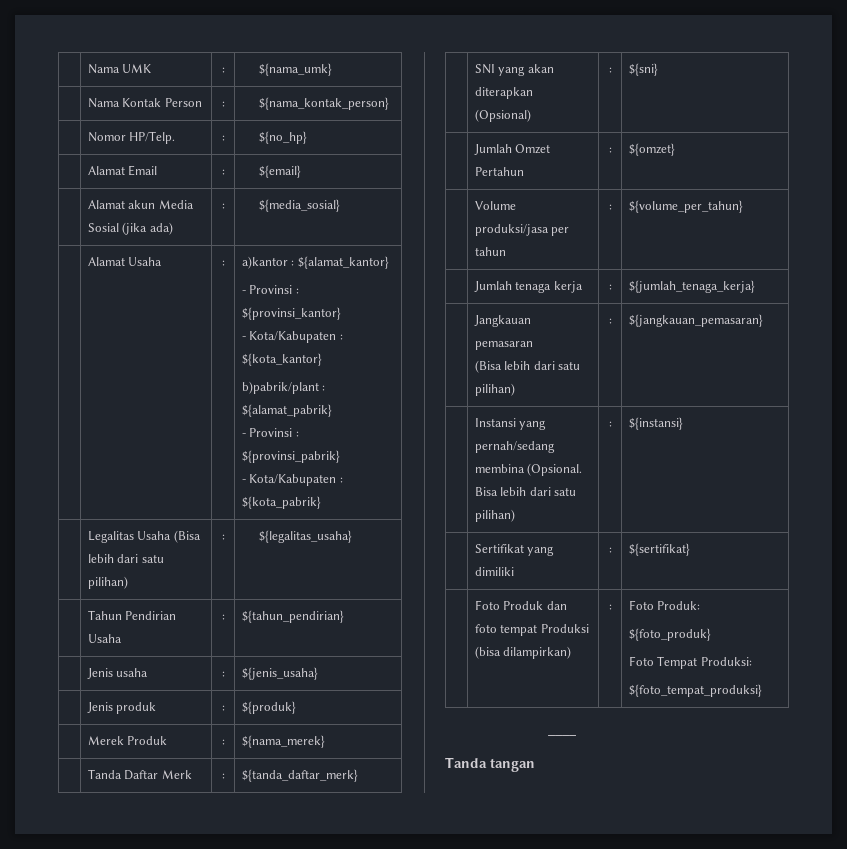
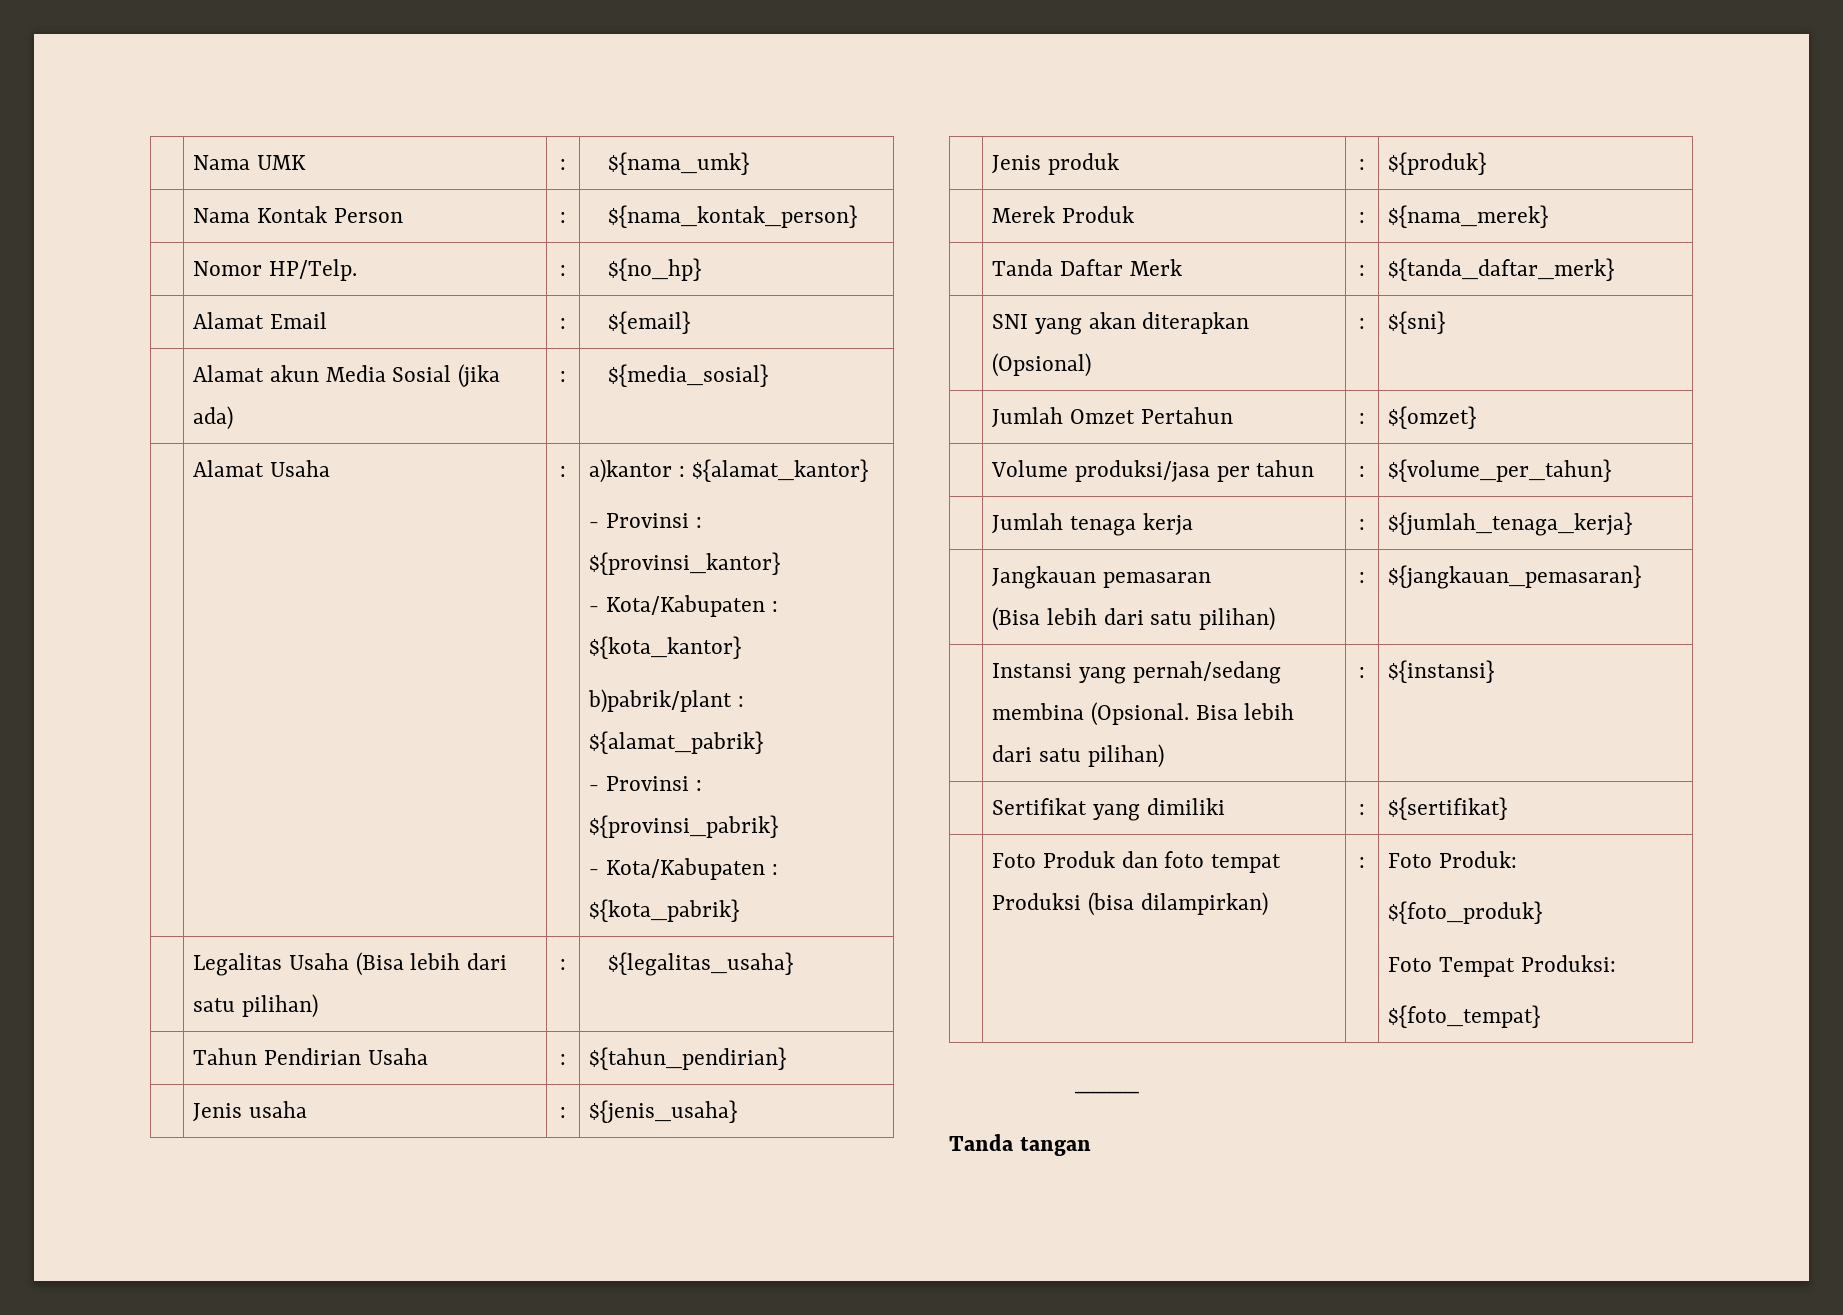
[628,684,762,697] ${foto_tempat_produksi} -> [1388,1005,1541,1028] ${foto_tempat}

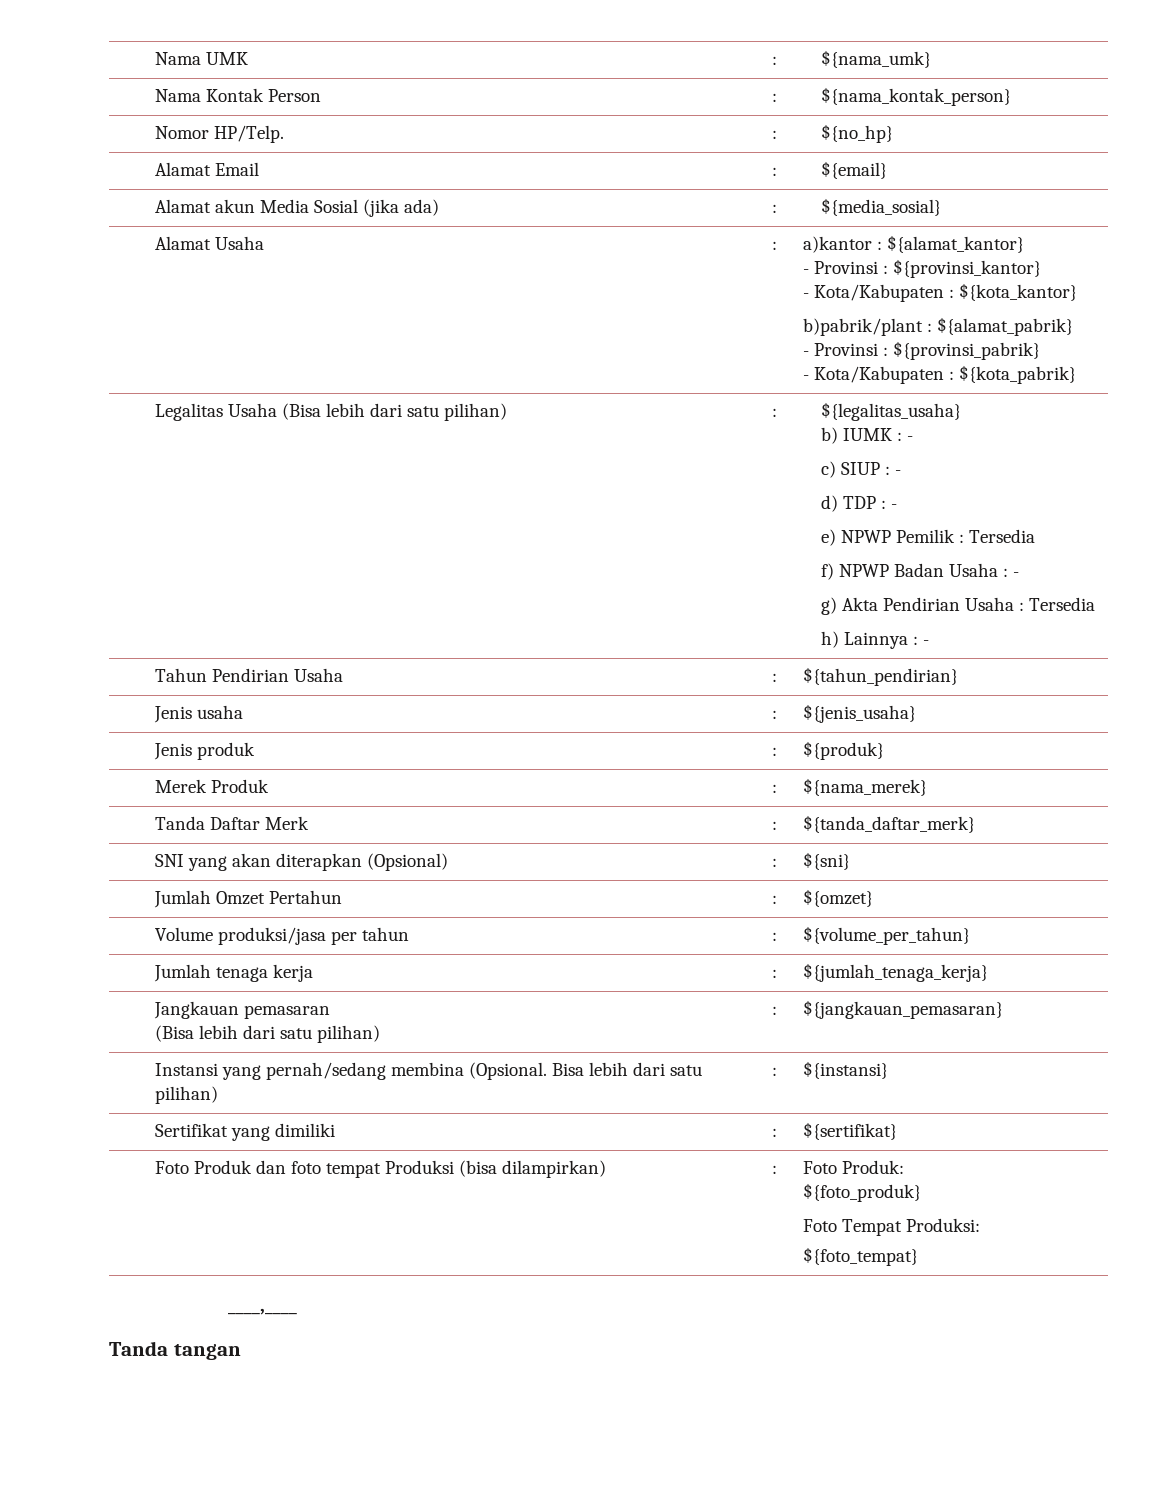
(794, 964) none -> [820,427,913,444] [820,461,901,478] [820,495,897,512] [820,529,1035,546] [820,563,1019,580] [820,597,1095,615] [820,631,929,649] // b) IUMK : - // c) SIUP : - // d) TDP : - // e) NPWP Pemilik : Tersedia // f) NPWP Badan Usaha : - // g) Akta Pendirian Usaha : Tersedia // h) Lainnya : -
[1074,1090,1139,1094] ____ -> [228,1308,298,1315] ____,____

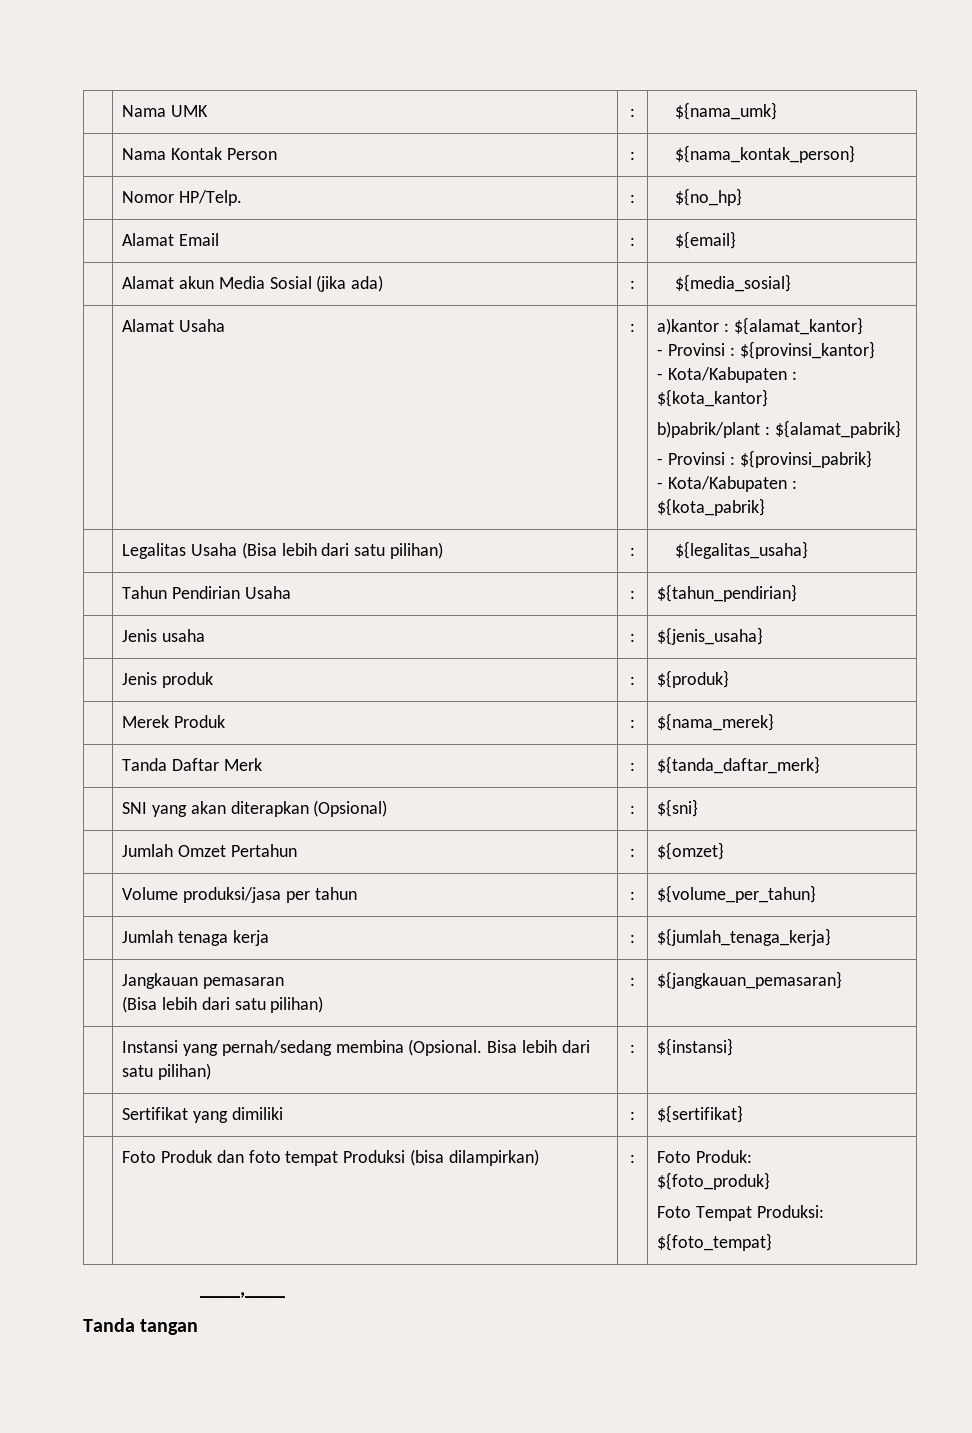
[820,427,913,444] [820,461,901,478] [820,495,897,512] [820,529,1035,546] [820,563,1019,580] [820,597,1095,615] [820,631,929,649] // b) IUMK : - // c) SIUP : - // d) TDP : - // e) NPWP Pemilik : Tersedia // f) NPWP Badan Usaha : - // g) Akta Pendirian Usaha : Tersedia // h) Lainnya : - -> (808, 550) none

